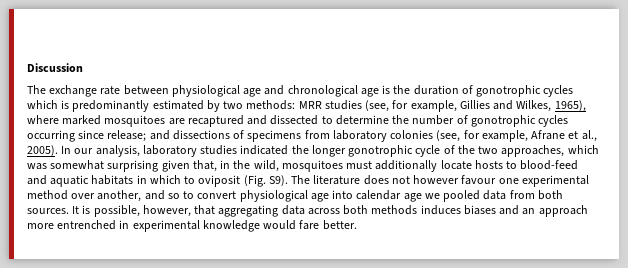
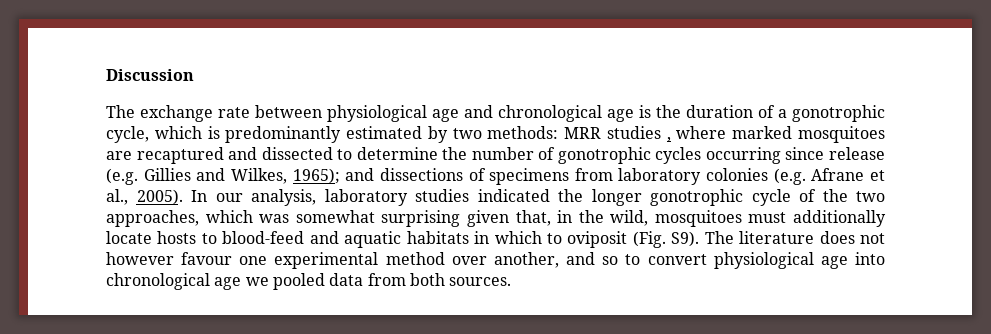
[476,85,574,97] gonotrophic cycles -> [778,105,885,122] [106,126,149,143] a gonotrophic cycle,
[365,100,586,112] (see, for example, Gillies and Wilkes, 1965), -> [666,137,671,142] ,
[107,130,147,142] release; -> [829,147,886,160] [106,168,340,185] release (e.g. Gillies and Wilkes, 1965);
[436,130,528,142] (see, for example, -> [773,168,806,185] (e.g.
[356,190,402,200] calendar -> [106,273,210,290] chronological
[72,205,588,217] [27,220,357,232] It is possible, however, that aggregating data across both methods induces biases and an approach more entrenched in experimental knowledge would fare better. -> (512, 281) none

